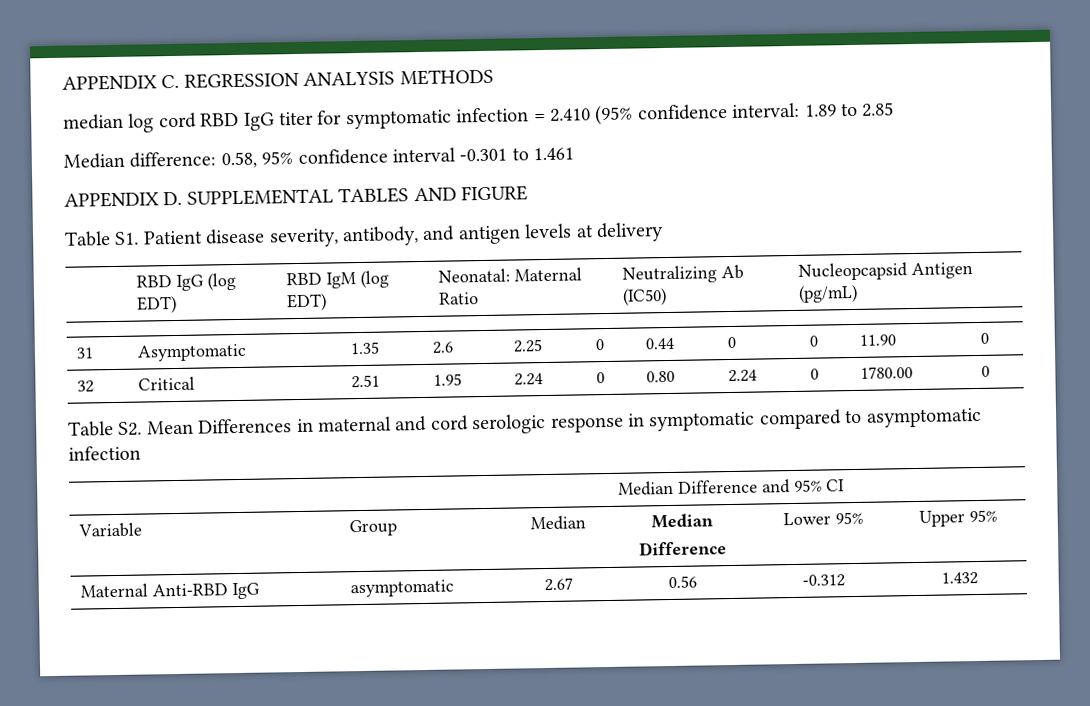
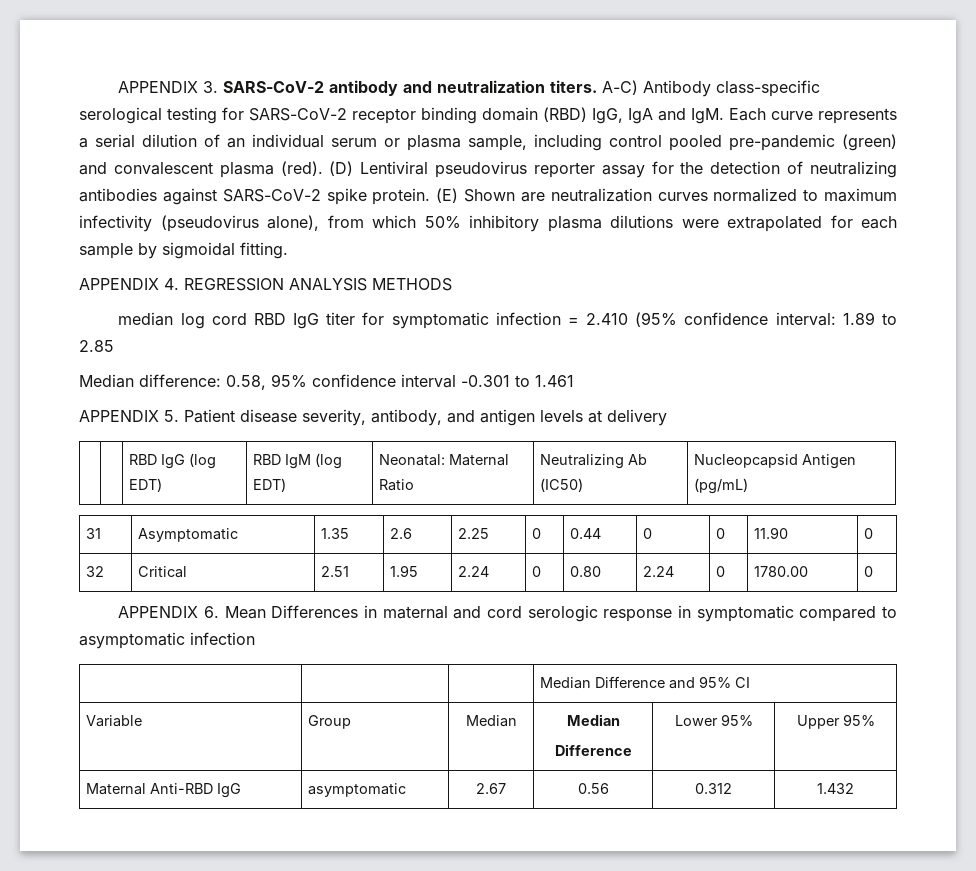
[62,74,180,91] APPENDIX C. -> [118,80,821,97] [79,107,897,124] [79,134,897,151] [79,161,897,178] [79,188,897,205] [79,215,897,232] [79,242,288,259] [79,278,179,290] APPENDIX 3. SARS-CoV-2 antibody and neutralization titers. A-C) Antibody class-specific serological testing for SARS-CoV-2 receptor binding domain (RBD) IgG, IgA and IgM. Each curve represents a serial dilution of an individual serum or plasma sample, including control pooled pre-pandemic (green) and convalescent plasma (red). (D) Lentiviral pseudovirus reporter assay for the detection of neutralizing antibodies against SARS-CoV-2 spike protein. (E) Shown are neutralization curves normalized to maximum infectivity (pseudovirus alone), from which 50% inhibitory plasma dilutions were extrapolated for each sample by sigmoidal fitting. // APPENDIX 4.
[163,185,528,206] [64,231,140,247] D. SUPPLEMENTAL TABLES AND FIGURE // Table S1. -> [164,410,179,422] 5.
[68,421,143,437] Table S2. -> [118,606,220,618] APPENDIX 6.
[802,574,845,587] -0.312 -> [695,783,732,794] 0.312

